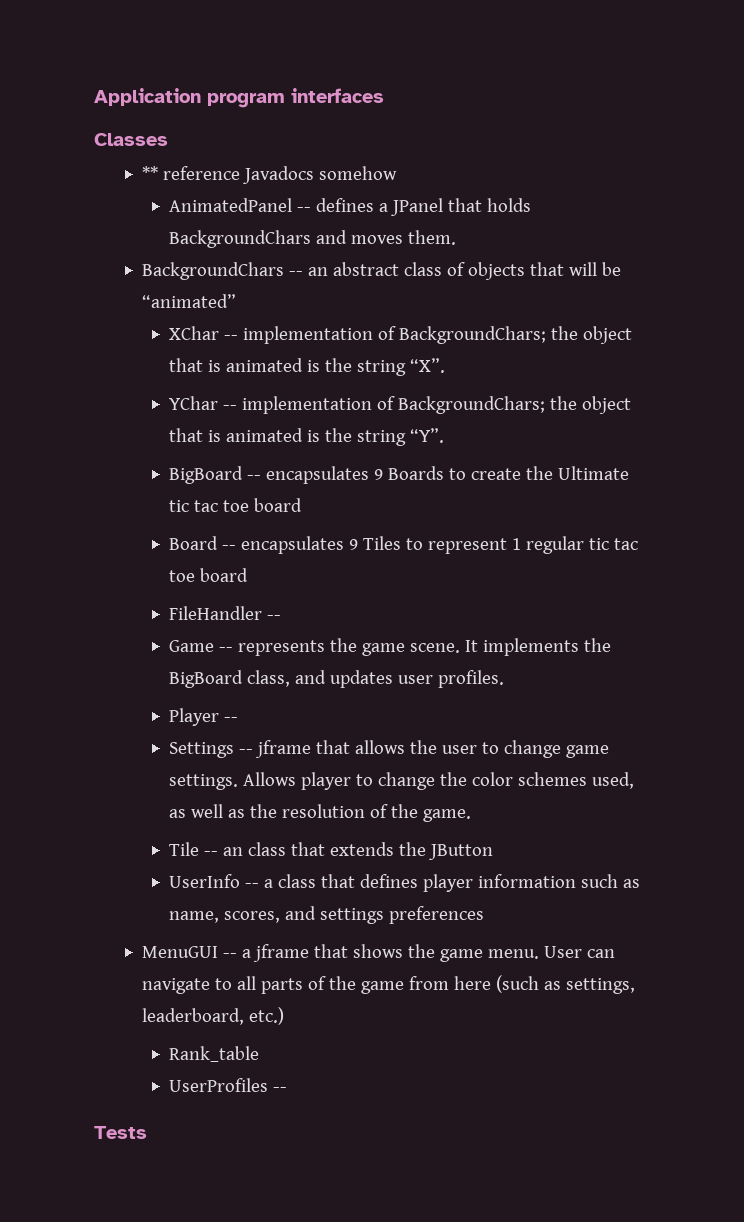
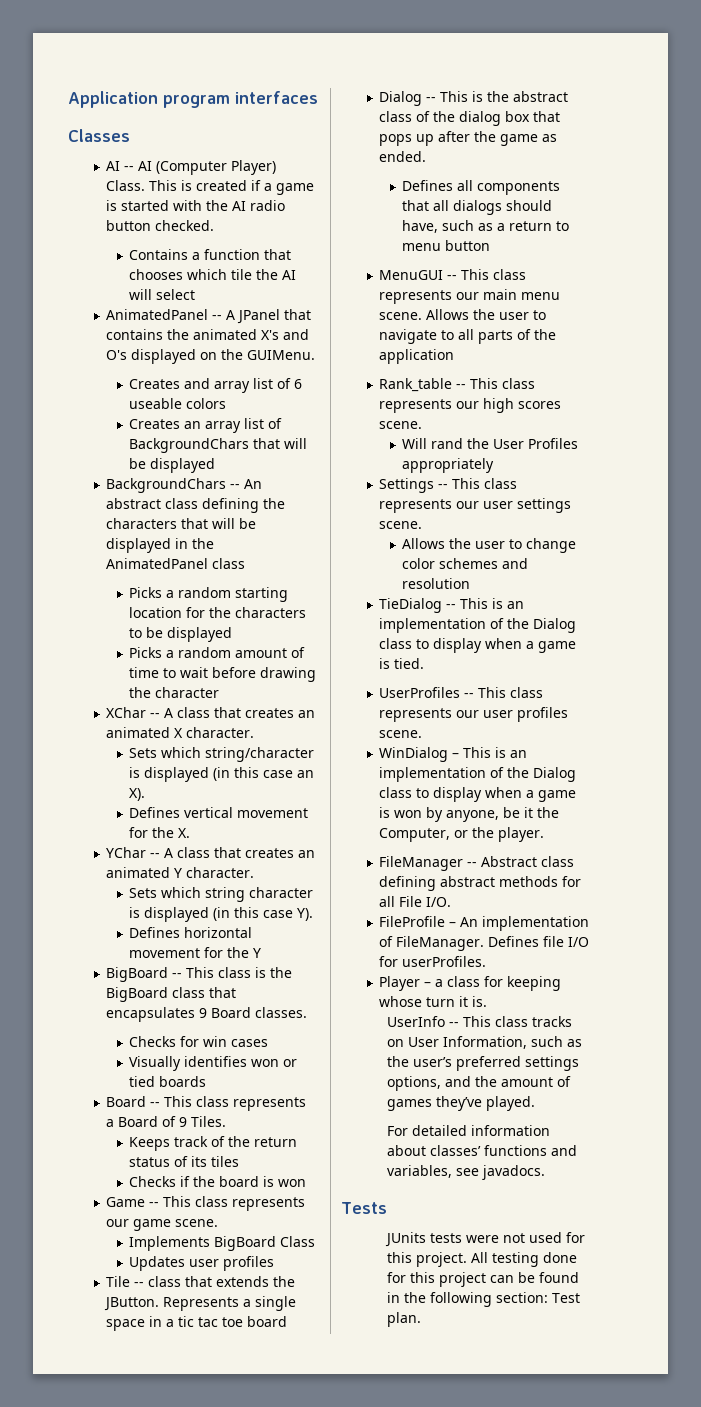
[141,166,397,184] [169,198,532,216] [169,230,457,248] ** reference Javadocs somehow // AnimatedPanel -- defines a JPanel that holds BackgroundChars and moves them. -> [106,160,277,175] [106,180,315,195] [106,200,286,211] [106,220,215,231] [129,249,292,260] [129,269,297,280] [129,289,196,300] [106,309,312,324] [106,329,310,340] [106,349,316,364] [129,378,303,393] [129,398,227,409] [129,418,283,433] [129,438,308,453] [129,458,216,473] AI -- AI (Computer Player) Class. This is created if a game is started with the AI radio button checked. // Contains a function that chooses which tile the AI will select // AnimatedPanel -- A JPanel that contains the animated X's and O's displayed on the GUIMenu. // Creates and array list of 6 useable colors // Creates an array list of BackgroundChars that will be displayed
[307,262,621,280] [141,294,236,308] [169,326,633,344] [169,358,446,376] [169,396,632,414] [169,428,445,446] [169,466,630,484] [169,498,303,512] [169,536,638,554] [169,568,249,582] [169,606,282,620] [169,638,612,656] [169,670,505,688] [169,708,239,726] [169,740,610,758] [169,772,635,790] [169,804,472,822] [169,842,494,860] [169,874,641,892] [169,906,485,924] [141,944,615,962] an abstract class of objects that will be “animated” // XChar -- implementation of BackgroundChars; the object that is animated is the string “X”. // YChar -- implementation of BackgroundChars; the object that is animated is the string “Y”. // BigBoard -- encapsulates 9 Boards to create the Ultimate tic tac toe board // Board -- encapsulates 9 Tiles to represent 1 regular tic tac toe board // FileHandler -- // Game -- represents the game scene. It implements the BigBoard class, and updates user profiles. // Player -- // Settings -- jframe that allows the user to change game settings. Allows player to change the color schemes used, as well as the resolution of the game. // Tile -- an class that extends the JButton // UserInfo -- a class that defines player information such as name, scores, and settings preferences // MenuGUI -- a jframe that shows the game menu. User can -> [244,479,263,489] [106,498,286,513] [106,518,257,529] [106,538,215,553] [106,558,246,569] [129,587,289,602] [129,607,307,618] [129,627,233,642] [129,647,306,658] [129,667,317,682] [129,687,220,698] [106,707,316,718] [106,727,255,738] [129,747,315,762] [129,767,315,782] [129,788,146,801] [129,807,309,818] [129,827,191,838] [106,847,316,858] [106,867,255,878] [129,887,314,902] [129,907,314,922] [129,927,253,938] [129,947,262,958] [106,967,293,982] [106,987,237,1002] [106,1007,308,1022] [129,1036,269,1047] [129,1056,298,1071] [129,1076,207,1087] [106,1096,307,1111] [106,1116,227,1127] [129,1136,298,1151] [129,1156,240,1167] [129,1176,307,1187] [106,1196,306,1211] [106,1219,219,1231] [129,1236,316,1251] [129,1256,275,1271] [106,1276,296,1287] [104,1296,297,1311] [106,1316,288,1331] [379,91,569,106] [379,111,561,126] [379,131,558,146] [379,151,427,162] [402,180,561,195] [402,200,553,215] [402,220,570,233] [402,240,491,251] [379,269,527,280] [379,289,561,304] [379,309,547,320] An abstract class defining the characters that will be displayed in the AnimatedPanel class // Picks a random starting location for the characters to be displayed // Picks a random amount of time to wait before drawing the character // XChar -- A class that creates an animated X character. // Sets which string/character is displayed (in this case an X). // Defines vertical movement for the X. // YChar -- A class that creates an animated Y character. // Sets which string character is displayed (in this case Y). // Defines horizontal movement for the Y // BigBoard -- This class is the BigBoard class that encapsulates 9 Board classes. // Checks for win cases // Visually identifies won or tied boards // Board -- This class represents a Board of 9 Tiles. // Keeps track of the return status of its tiles // Checks if the board is won // Game -- This class represents our game scene. // Implements BigBoard Class // Updates user profiles // Tile -- class that extends the JButton. Represents a single space in a tic tac toe board // Dialog -- This is the abstract class of the dialog box that pops up after the game as ended. // Defines all components that all dialogs should have, such as a return to menu button // MenuGUI -- This class represents our main menu scene. Allows the user to
[360,975,635,994] [141,1007,284,1025] [169,1046,260,1062] [169,1078,288,1092] [94,1126,147,1139] game from here (such as settings, leaderboard, etc.) // Rank_table // UserProfiles -- // Tests -> [379,349,455,364] [379,378,536,392] [379,398,562,413] [379,421,423,429] [402,438,579,449] [402,458,495,473] [379,478,518,493] [379,498,572,513] [379,521,423,529] [402,538,577,553] [402,558,529,569] [402,578,471,589] [379,598,525,613] [379,618,577,633] [379,638,577,653] [379,658,425,669] [379,687,544,698] [379,707,569,722] [379,730,423,738] [379,747,528,762] [379,767,577,782] [379,787,577,802] [379,807,560,822] [379,827,545,842] [379,856,575,871] [379,876,582,891] [379,896,452,907] [379,916,590,931] [379,936,590,951] [379,956,487,967] [379,976,562,991] [379,996,488,1007] [386,1016,572,1027] [386,1036,582,1049] [386,1056,579,1071] [386,1076,571,1091] [386,1096,535,1111] [386,1125,550,1136] [386,1145,577,1156] [386,1165,545,1180] [341,1202,387,1214] [384,1232,585,1247] [386,1252,577,1267] [386,1272,579,1287] [386,1292,580,1307] [386,1312,421,1327] application // Rank_table -- This class represents our high scores scene. // Will rand the User Profiles appropriately // Settings -- This class represents our user settings scene. // Allows the user to change color schemes and resolution // TieDialog -- This is an implementation of the Dialog class to display when a game is tied. // UserProfiles -- This class represents our user profiles scene. // WinDialog – This is an implementation of the Dialog class to display when a game is won by anyone, be it the Computer, or the player. // FileManager -- Abstract class defining abstract methods for all File I/O. // FileProfile – An implementation of FileManager. Defines file I/O for userProfiles. // Player – a class for keeping whose turn it is. // UserInfo -- This class tracks on User Information, such as the user’s preferred settings options, and the amount of games they’ve played. // For detailed information about classes’ functions and variables, see javadocs. // Tests // JUnits tests were not used for this project. All testing done for this project can be found in the following section: Test plan.

